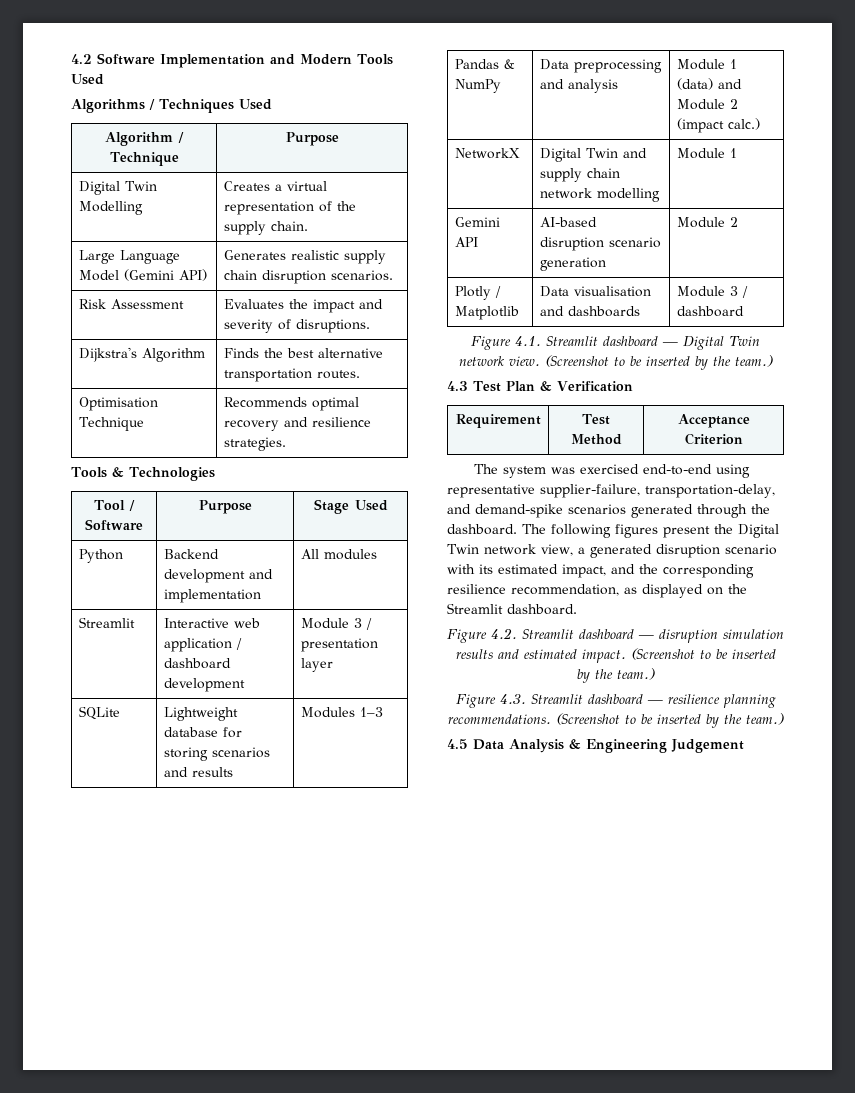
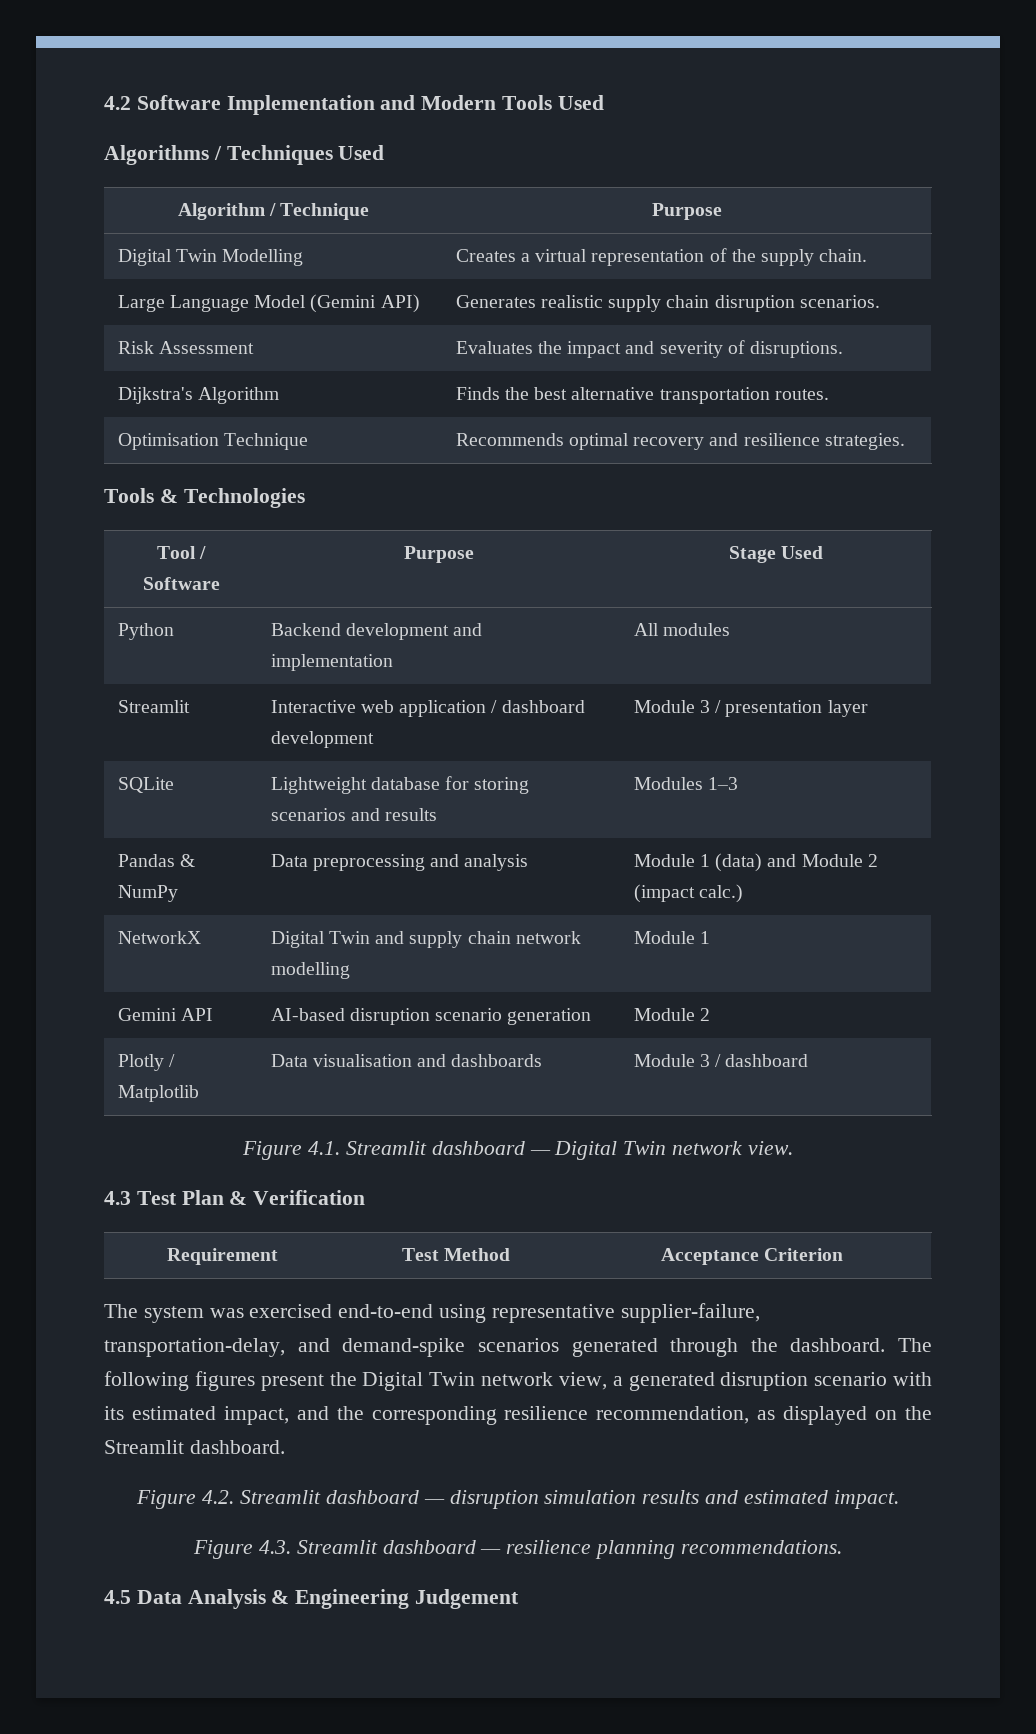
[544,355,773,370] (Screenshot to be inserted by the team.) -> (793, 1148) none
[630,648,776,660] [577,668,655,683] (Screenshot to be inserted by the team.) -> (899, 1499) none
[556,713,784,728] (Screenshot to be inserted by the team.) -> (842, 1547) none

